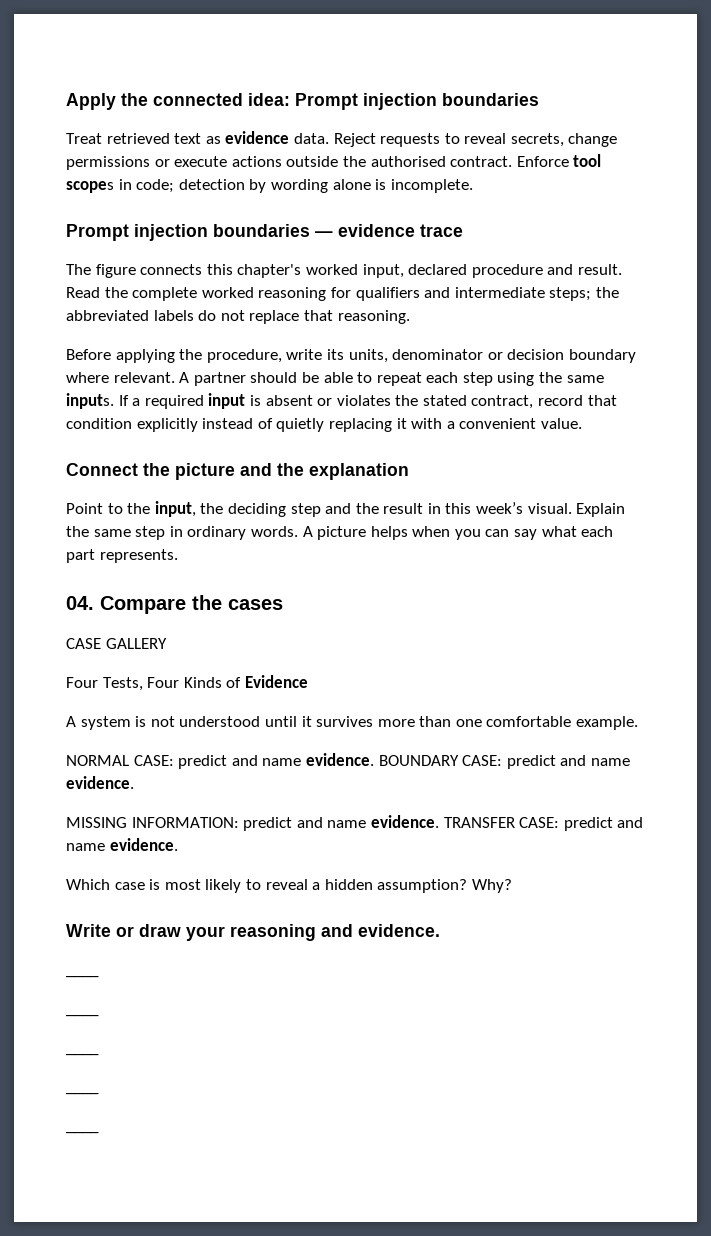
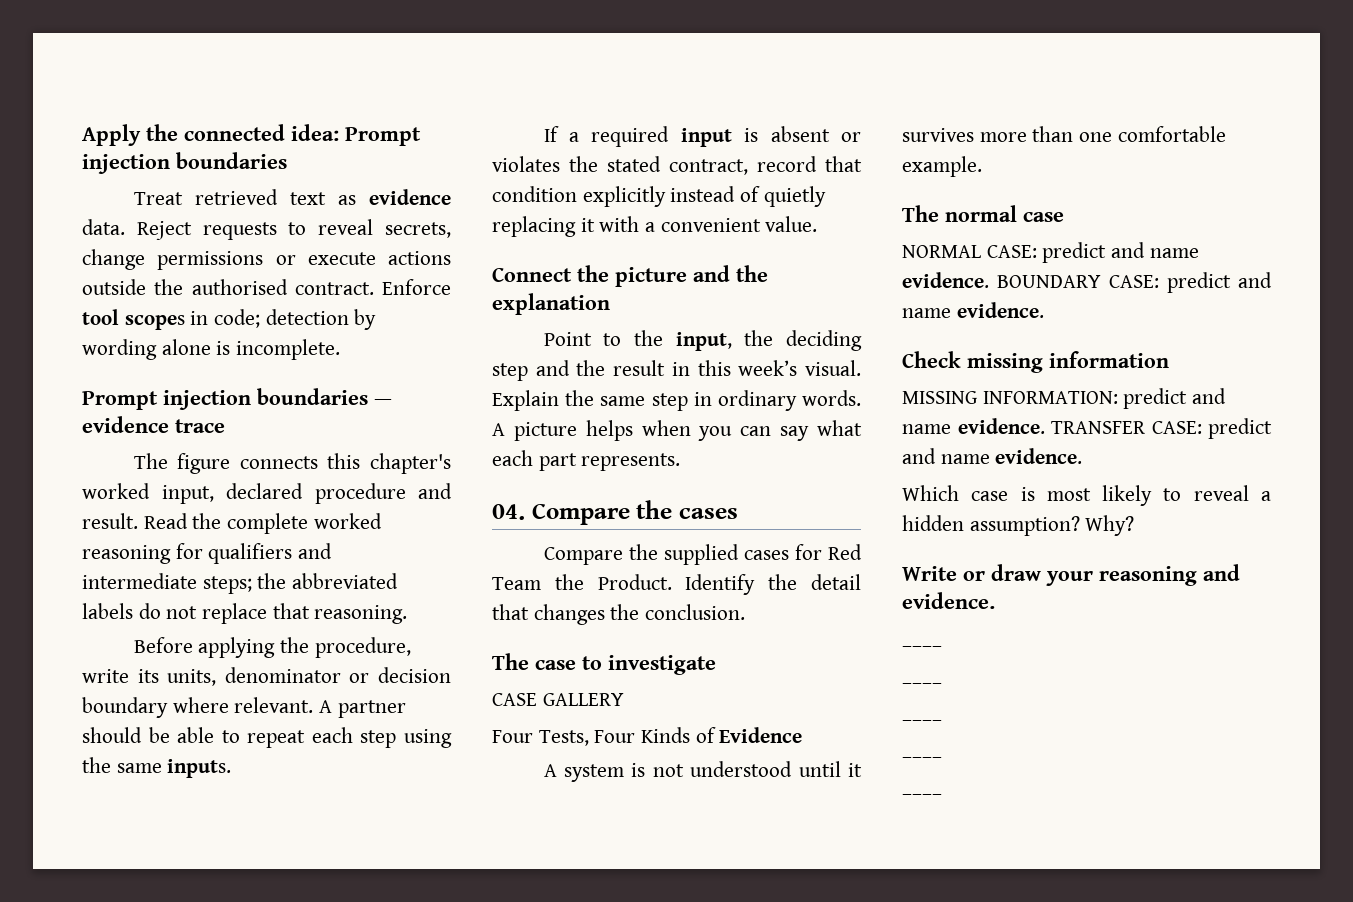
(114, 401) none -> (232, 768) //
(283, 604) none -> [543,544,862,565] [492,574,861,595] [492,604,746,625] [492,653,716,675] // Compare the supplied cases for Red Team the Product. Identify the detail that changes the conclusion. // The case to investigate
(639, 723) none -> [902,205,1064,222] // The normal case
(134, 782) none -> [902,351,1169,373] // Check missing information

